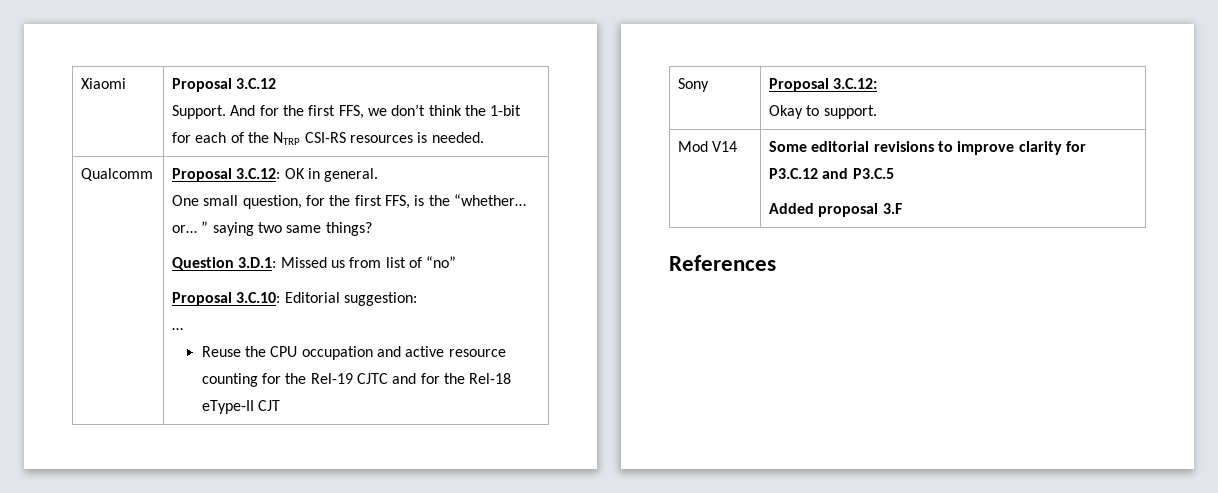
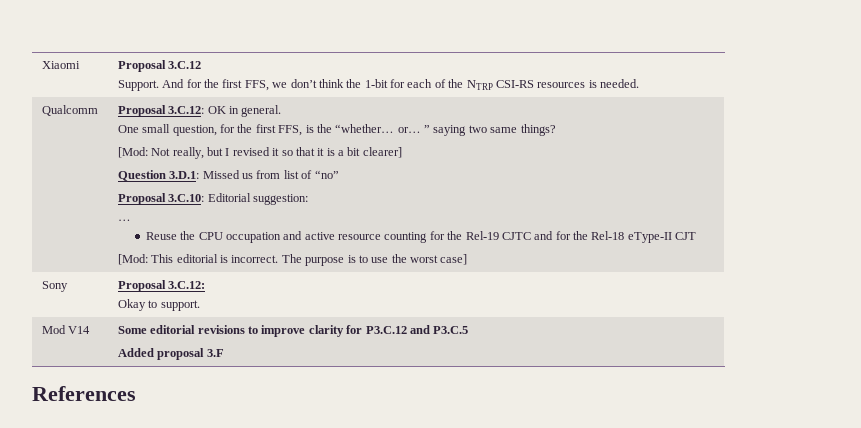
(372, 229) none -> [117,147,402,159] // [Mod: Not really, but I revised it so that it is a bit clearer]
(280, 405) none -> [117,254,468,266] // [Mod: This editorial is incorrect. The purpose is to use the worst case]

